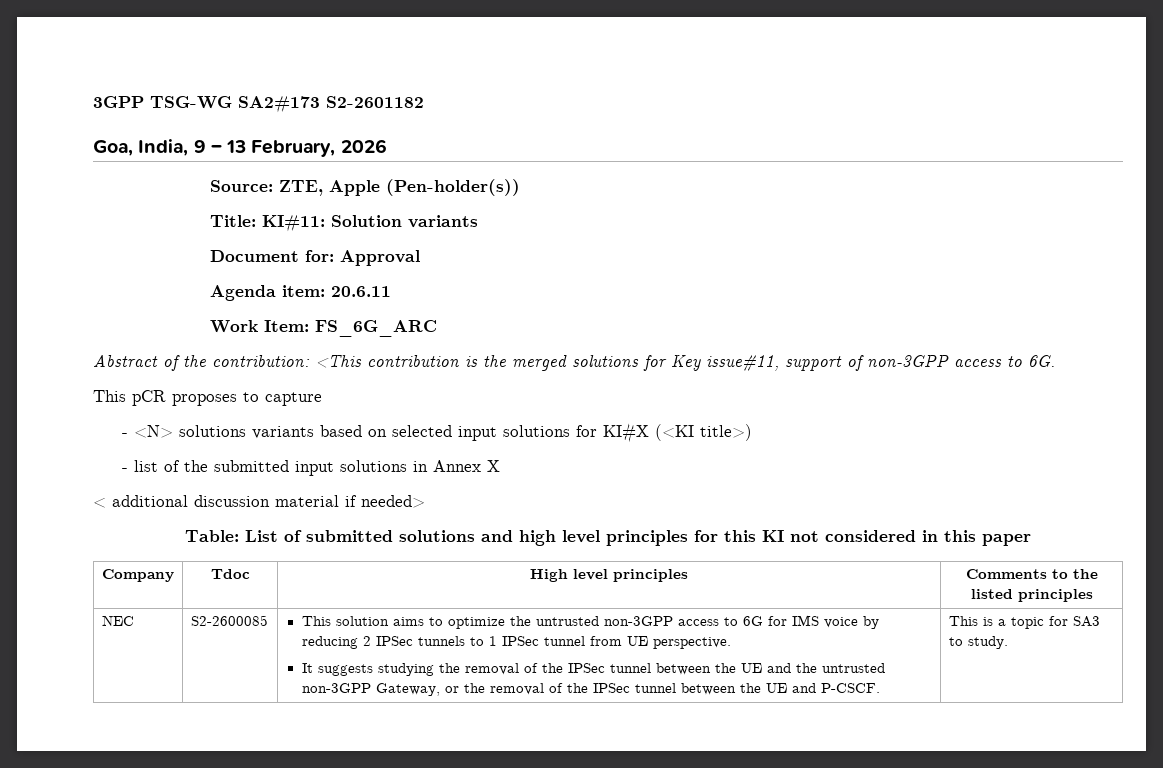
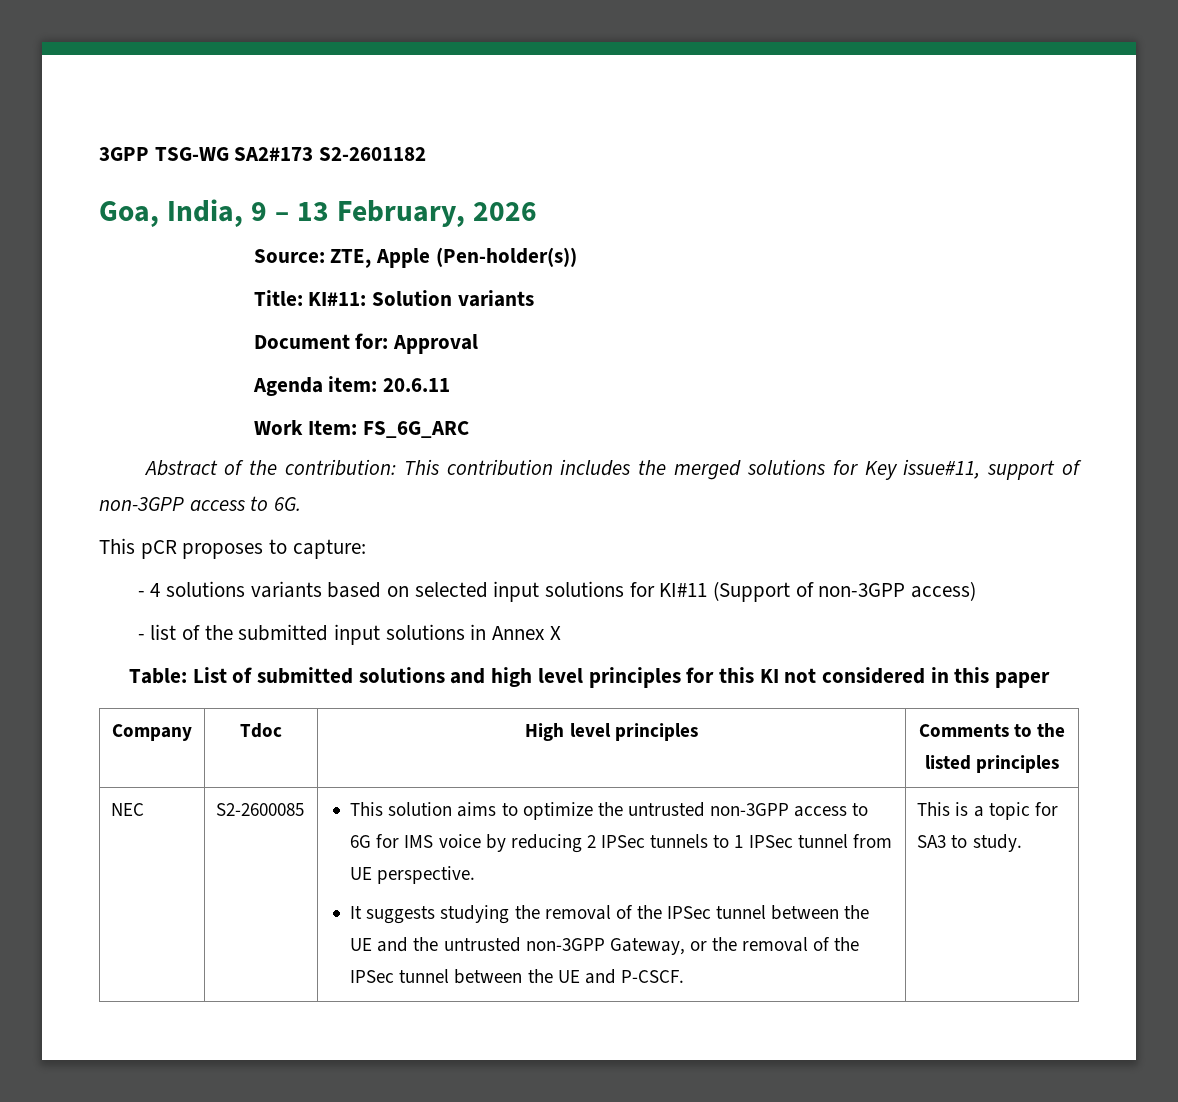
[315,355,478,368] <This contribution is -> [403,459,631,476] This contribution includes
[265,392,322,406] [122,425,174,438] capture // - <N> -> [292,539,366,559] [137,583,161,597] capture: // - 4
[603,423,753,443] KI#X (<KI title>) -> [659,581,977,602] KI#11 (Support of non-3GPP access)
[93,495,425,508] // < additional discussion material if needed> -> (561, 633) none

